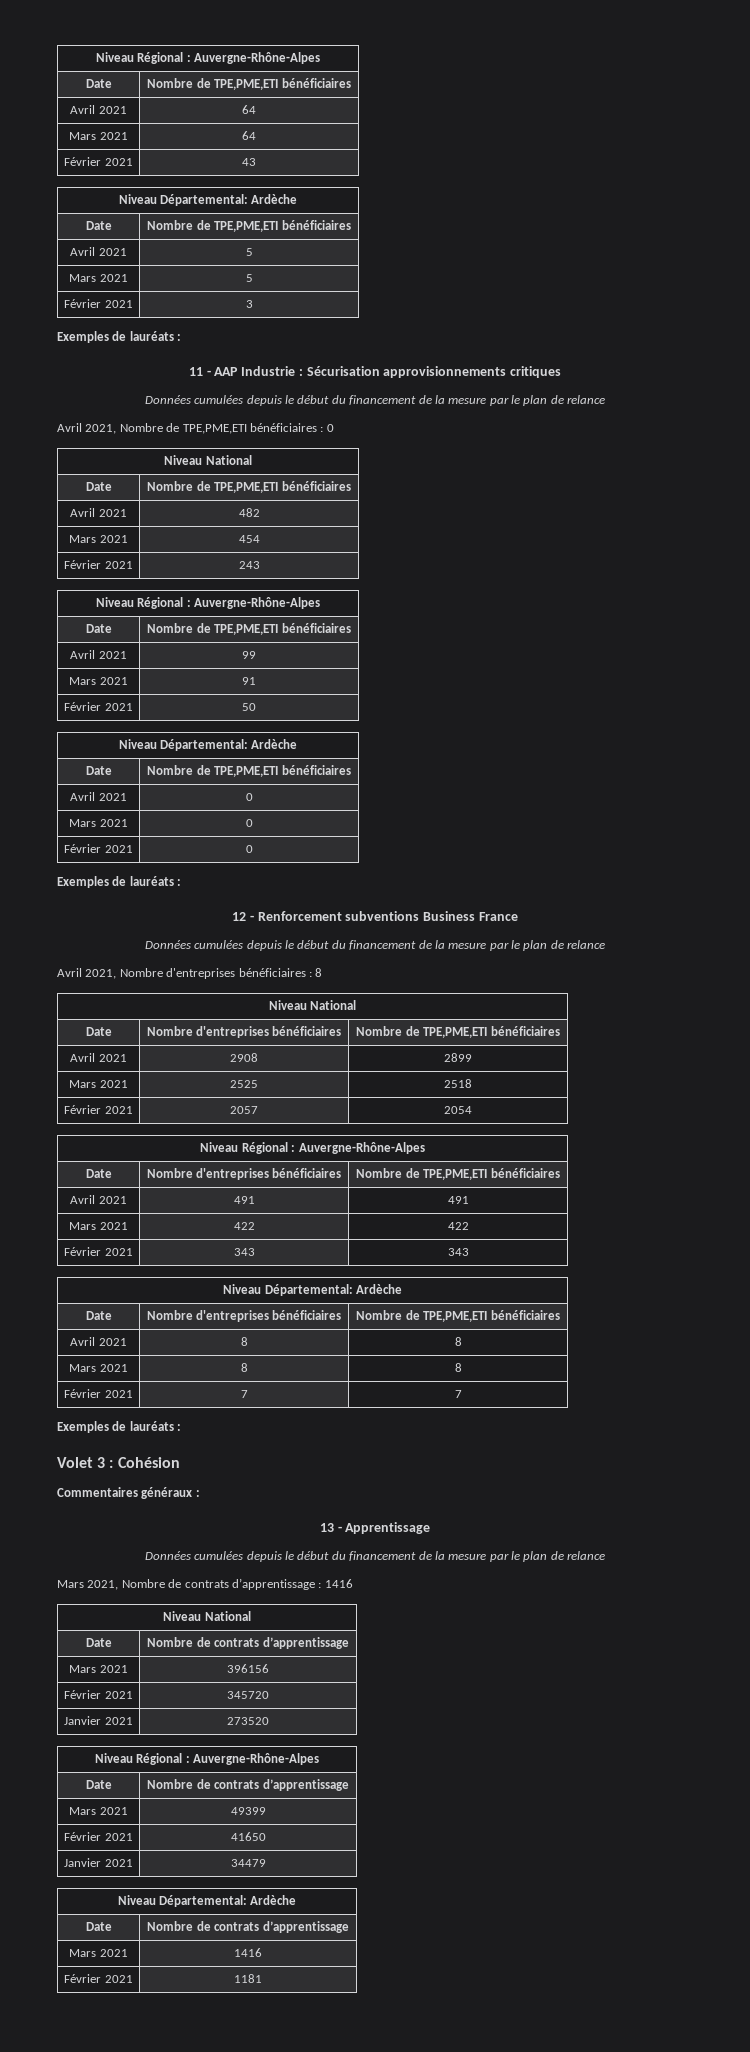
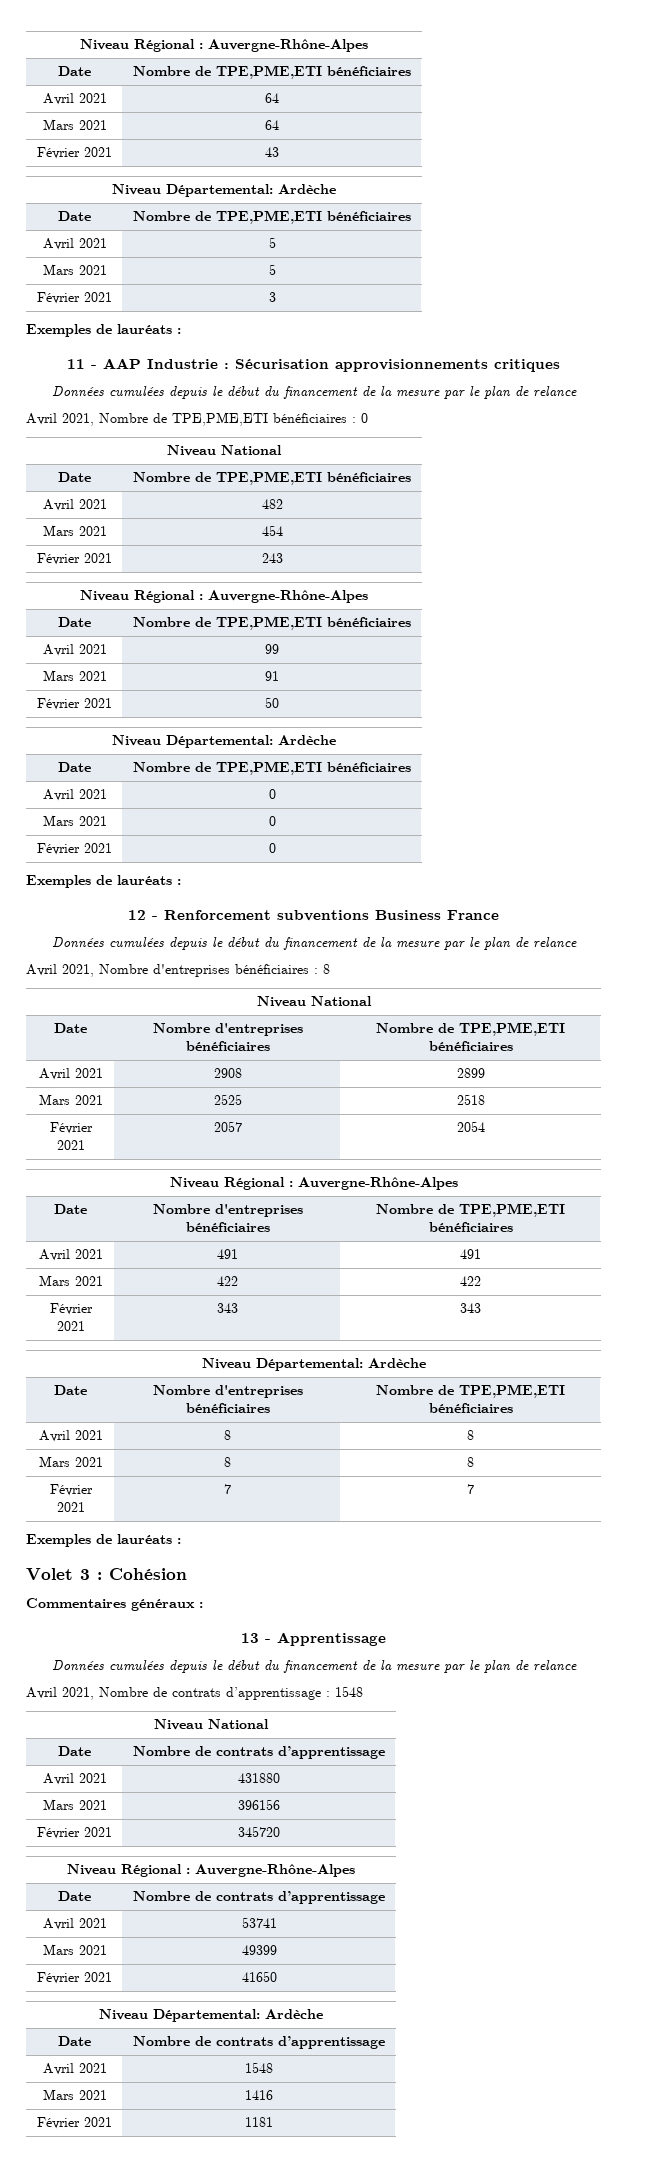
[57,1580,84,1588] Mars -> [26,1687,57,1699] Avril
[324,1579,353,1588] 1416 -> [335,1686,363,1697] 1548
(349, 1643) none -> [42,1773,107,1785] [238,1773,280,1783] // Avril 2021 | 431880
[64,1716,133,1725] [227,1717,269,1725] // Janvier 2021 | 273520 -> (280, 1831) none
(349, 1785) none -> [42,1918,107,1930] [241,1917,277,1928] // Avril 2021 | 53741
[64,1858,133,1867] [230,1859,266,1867] // Janvier 2021 | 34479 -> (277, 1976) none
(349, 1927) none -> [42,2063,107,2075] [245,2062,273,2073] // Avril 2021 | 1548

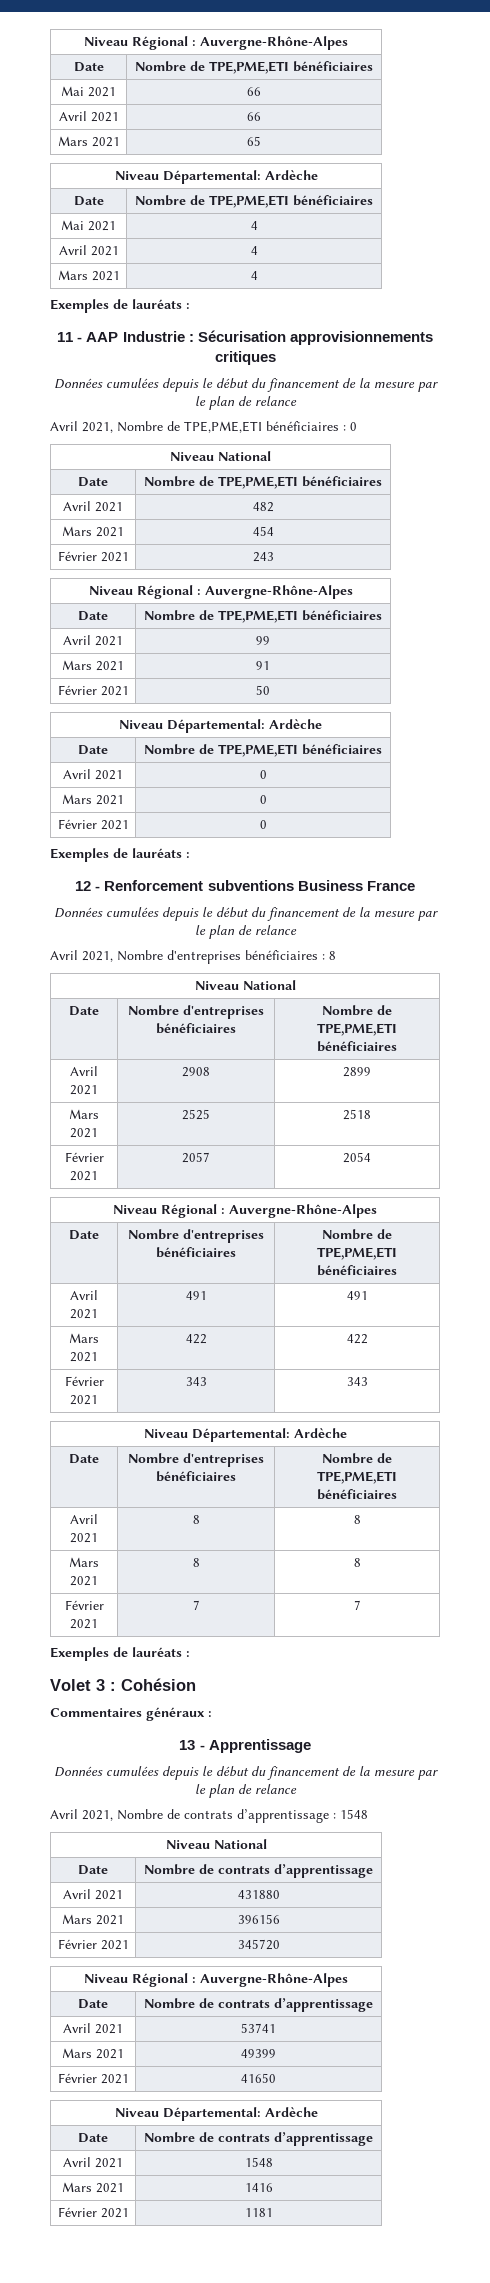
[80,39,368,52] [58,66,91,76] [133,65,411,79] [42,93,107,105] [265,93,279,103] [42,119,107,130] [265,120,279,130] [37,147,112,159] [265,147,279,157] [112,184,336,197] [58,211,91,221] [133,210,411,224] [42,238,107,250] [268,237,276,248] [42,264,107,275] [268,264,276,275] [37,292,112,304] [268,292,276,302] Niveau Régional : Auvergne-Rhône-Alpes // Date | Nombre de TPE,PME,ETI bénéficiaires // Avril 2021 | 64 // Mars 2021 | 64 // Février 2021 | 43 // Niveau Départemental: Ardèche // Date | Nombre de TPE,PME,ETI bénéficiaires // Avril 2021 | 5 // Mars 2021 | 5 // Février 2021 | 3 -> [84,36,348,50] [73,62,104,72] [135,61,373,74] [61,86,116,97] [247,87,261,96] [58,111,119,122] [247,112,261,121] [57,136,120,147] [247,136,261,146] [114,170,318,184] [73,196,104,206] [135,195,373,208] [61,220,116,231] [250,221,258,230] [58,245,119,256] [250,246,258,255] [57,270,120,281] [250,271,258,280] Niveau Régional : Auvergne-Rhône-Alpes // Date | Nombre de TPE,PME,ETI bénéficiaires // Mai 2021 | 66 // Avril 2021 | 66 // Mars 2021 | 65 // Niveau Départemental: Ardèche // Date | Nombre de TPE,PME,ETI bénéficiaires // Mai 2021 | 4 // Avril 2021 | 4 // Mars 2021 | 4

